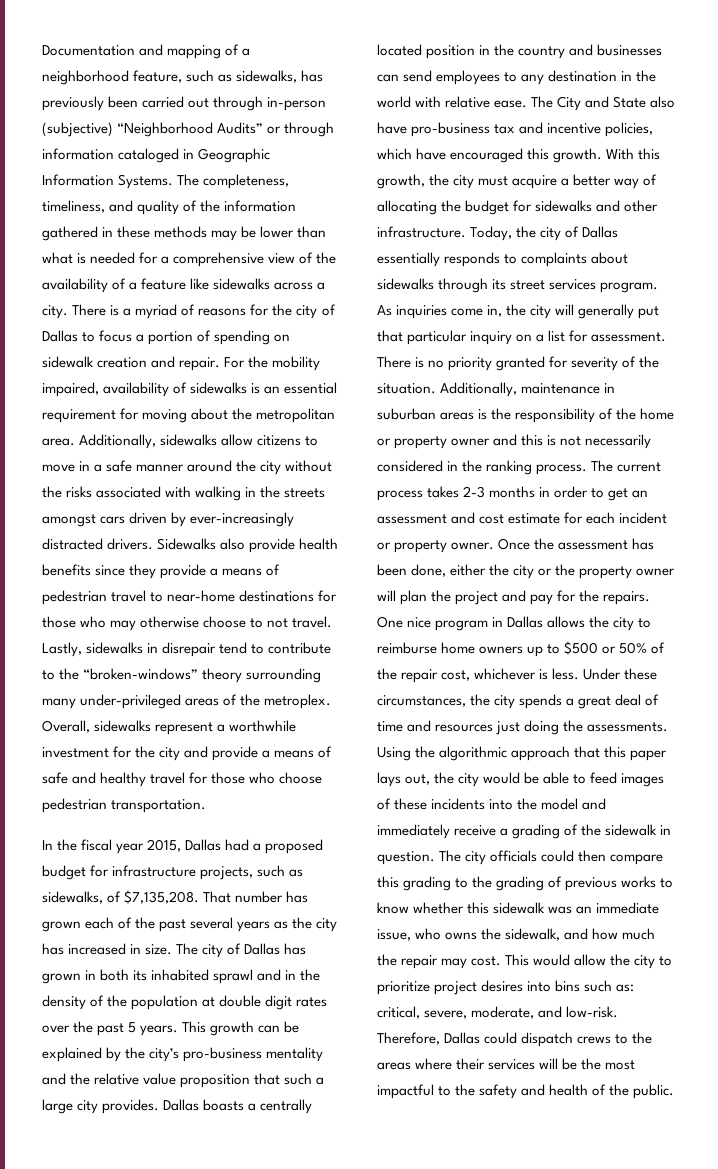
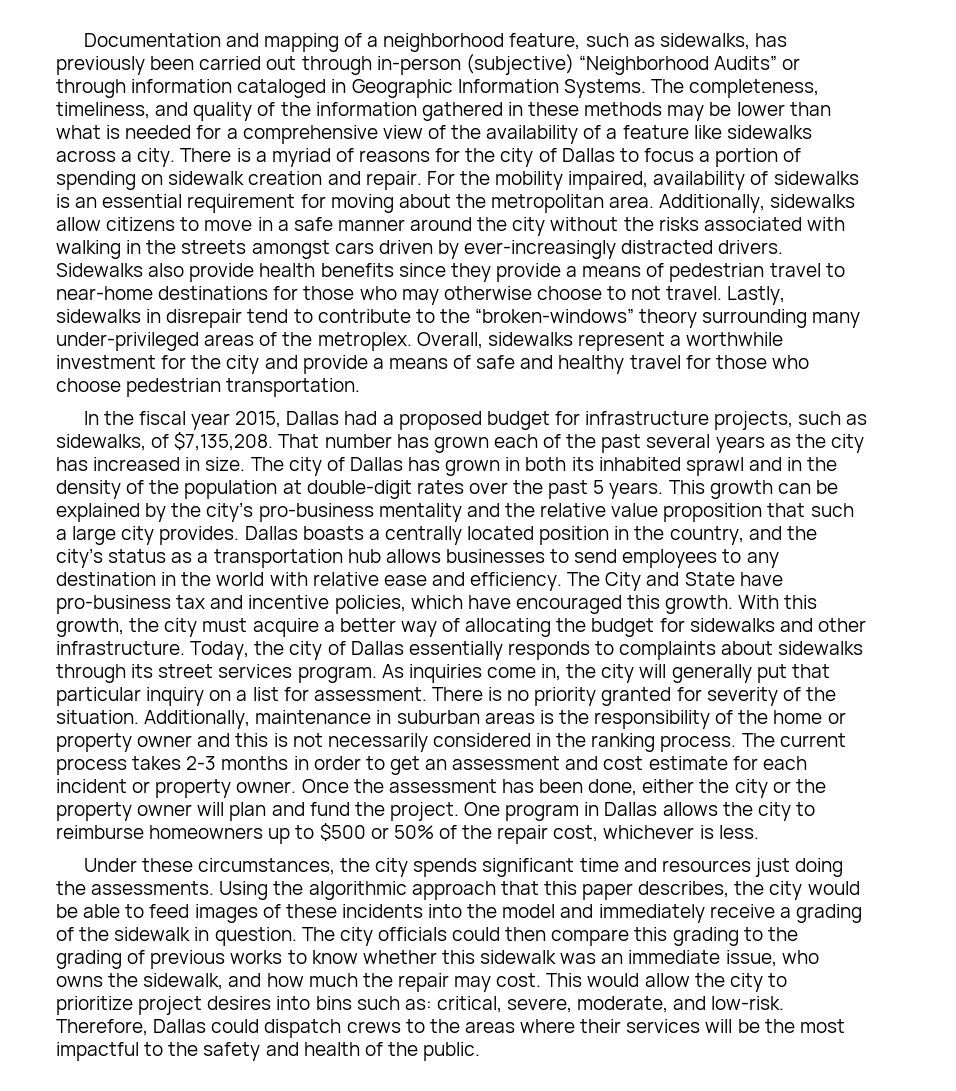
[219,995,293,1010] double digit -> [306,480,412,499] double-digit
[518,44,663,59] [377,74,399,82] country and businesses can -> [669,526,817,545] [56,548,570,568] country, and the city’s status as a transportation hub allows businesses to
[494,100,528,108] ease. -> [383,572,563,591] ease and efficiency.
[650,96,676,108] also -> (735, 579) none
[431,590,651,605] [377,616,432,628] the project and pay for the repairs. One nice -> [271,802,501,821] and fund the project. One
[441,642,524,654] home owners -> [149,825,264,839] homeowners
(580, 674) none -> (759, 832) //
[566,694,660,709] a great deal of -> [482,858,575,877] significant
[377,772,431,787] lays out, -> [638,881,730,898] describes,

